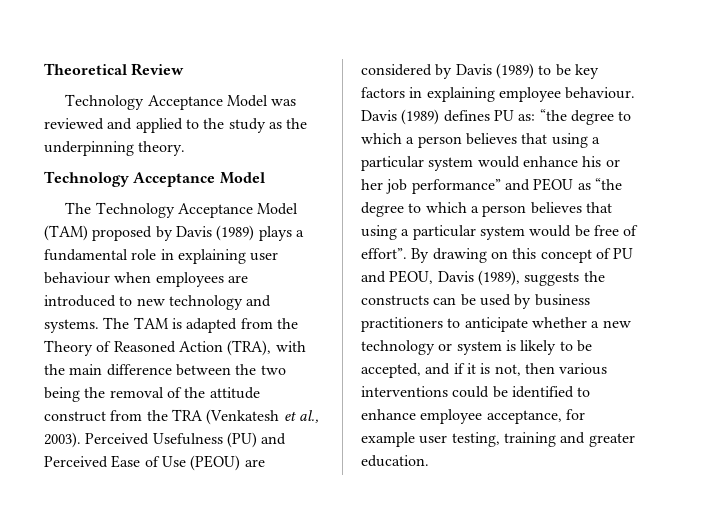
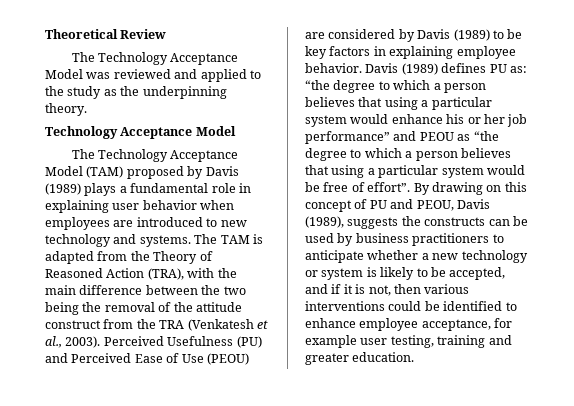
(185, 69) none -> [71,52,95,62] The
[44,272,110,284] behaviour -> [142,200,197,210] behavior
[565,87,636,99] behaviour. -> [305,63,362,73] behavior.

